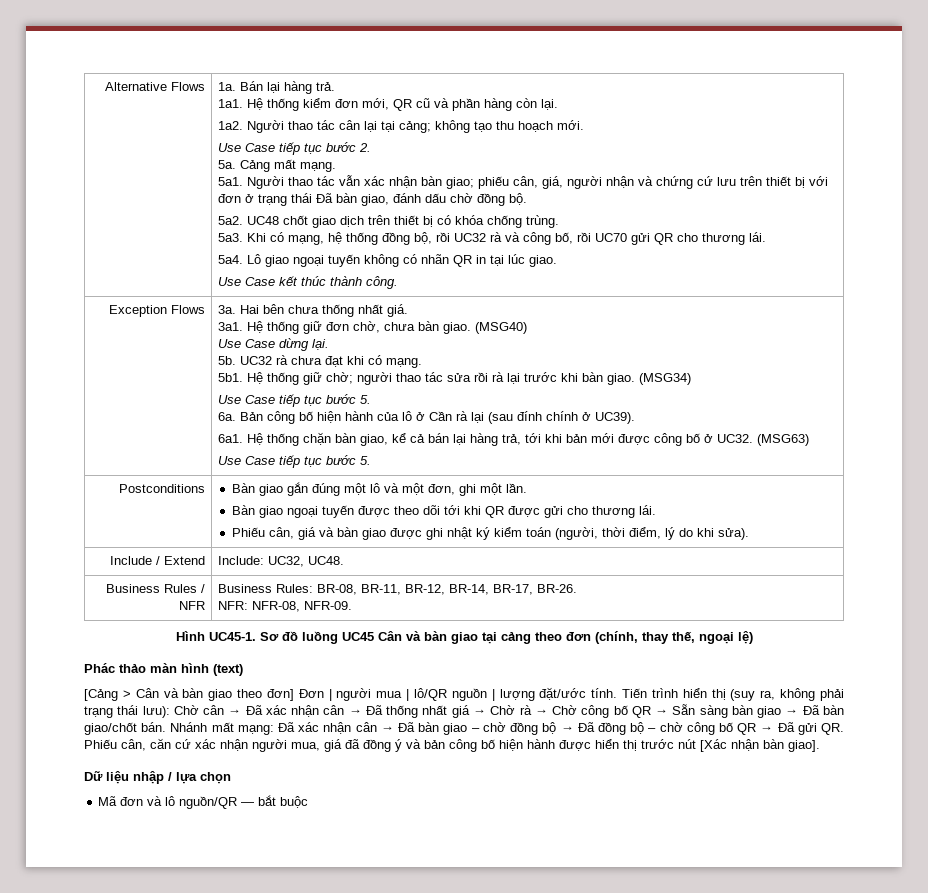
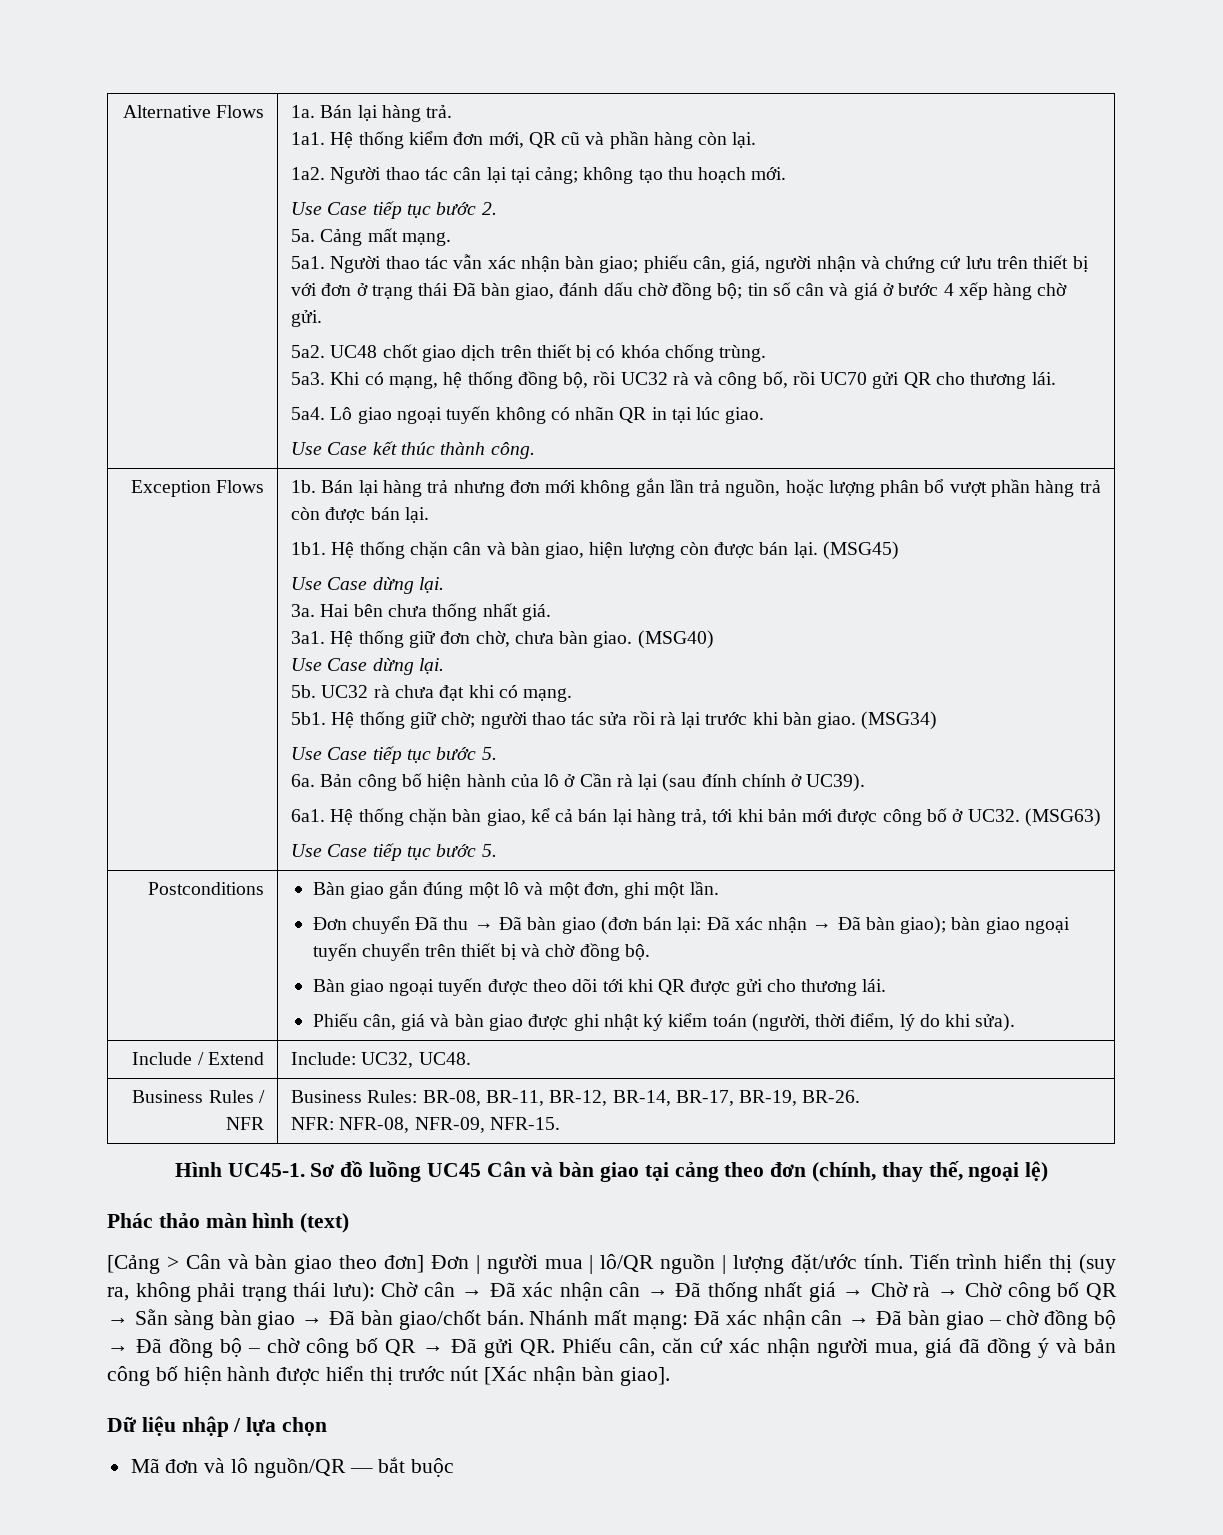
[508,193,527,205] bộ. -> [717,282,1068,300] [291,310,323,327] bộ; tin số cân và giá ở bước 4 xếp hàng chờ gửi.
(206, 309) none -> [291,478,1101,497] [291,507,430,523] [291,541,899,560] [291,577,445,594] 1b. Bán lại hàng trả nhưng đơn mới không gắn lần trả nguồn, hoặc lượng phân bổ vượt phần hàng trả còn được bán lại. // 1b1. Hệ thống chặn cân và bàn giao, hiện lượng còn được bán lại. (MSG45) // Use Case dừng lại. //
(528, 488) none -> [312,916,1070,935] [312,943,650,961] // Đơn chuyển Đã thu → Đã bàn giao (đơn bán lại: Đã xác nhận → Đã bàn giao); bàn giao ngoại tuyến chuyển trên thiết bị và chờ đồng bộ.
(533, 589) none -> [739,1090,798,1106] BR-19,
[303,601,352,610] NFR-09. -> [414,1117,561,1133] NFR-09, NFR-15.

